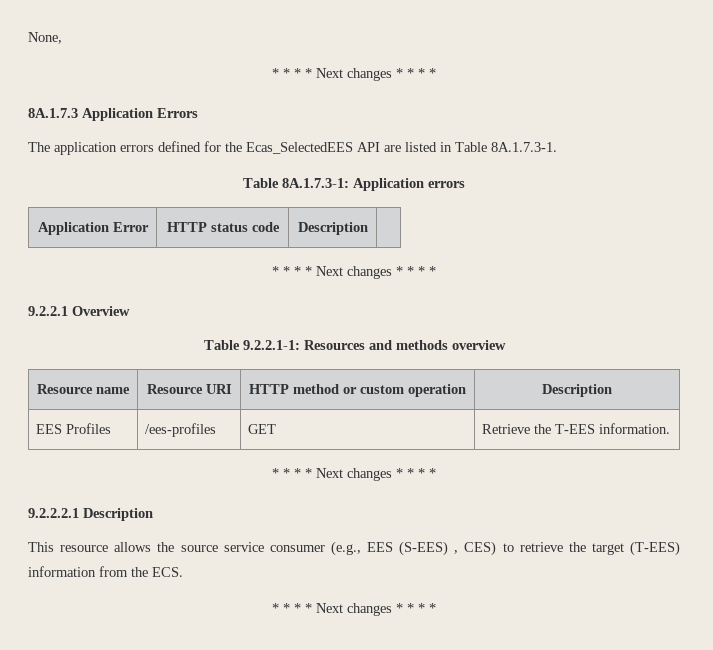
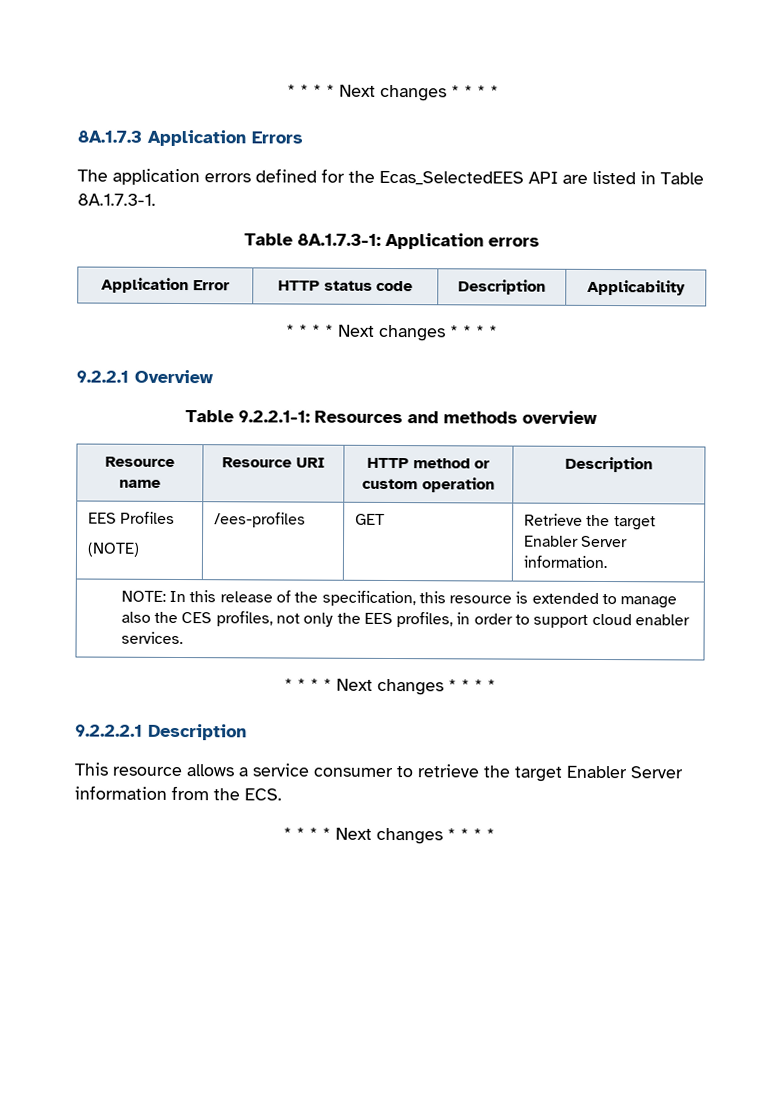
[28,32,62,44] None, // -> (287, 90) none
(368, 228) none -> [587,279,686,296] Applicability
(112, 428) none -> [87,542,141,557] // (NOTE)
[555,423,671,434] T-EES information. -> [613,516,656,531] [524,535,629,548] [523,555,608,569] [120,590,678,609] [120,611,691,628] [120,631,183,645] target Enabler Server information. // NOTE: In this release of the specification, this resource is extended to manage also the CES profiles, not only the EES profiles, in order to support cloud enabler services.
[157,541,497,556] the source service consumer (e.g., EES (S-EES) , CES) -> [238,763,393,778] a service consumer
[630,541,680,556] (T-EES) -> [566,765,683,779] Enabler Server

